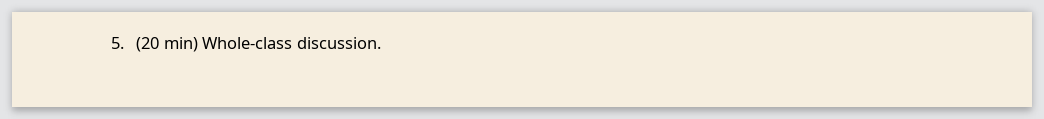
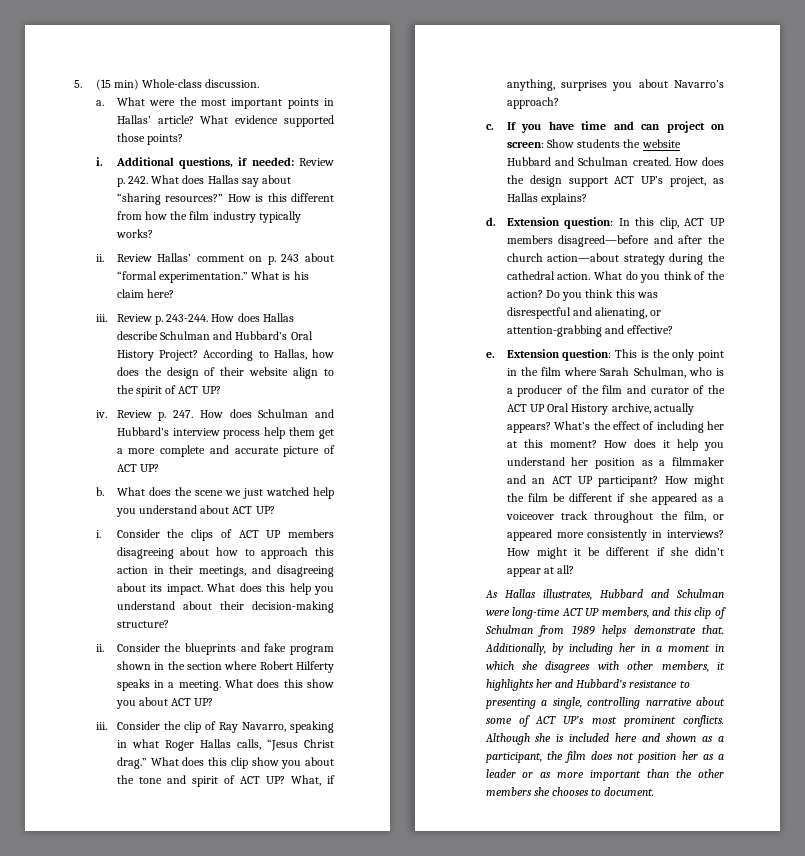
[136,37,160,52] (20 -> [95,79,111,90] (15
(381, 43) none -> [95,97,334,109] [116,115,334,127] [116,133,184,145] [95,157,334,169] [116,175,292,187] [116,193,334,205] [116,211,301,223] [115,229,153,238] [95,253,334,265] [116,271,309,283] [116,289,175,298] [95,313,294,325] [116,331,313,340] [116,349,334,361] [116,367,334,379] [116,385,221,397] [95,409,334,421] [116,427,334,439] [116,445,335,457] [116,464,160,472] [95,487,334,499] [115,505,275,517] [95,529,334,541] [116,547,334,559] [116,565,334,577] [116,583,334,595] [116,601,334,613] [116,620,169,628] [95,643,334,655] [116,661,334,673] [116,679,334,691] [115,697,214,709] [95,721,334,733] [116,739,334,751] [116,757,334,769] [116,775,335,787] [506,79,724,91] [506,97,559,109] [485,121,725,133] [506,139,681,148] [506,157,724,166] [506,175,724,187] [506,193,588,205] [485,217,725,229] [506,235,725,247] [506,253,725,265] [506,271,725,283] [506,289,658,301] [506,307,662,319] [506,325,674,337] [485,349,724,361] [506,367,724,378] [506,385,725,397] [506,403,694,415] [506,421,724,433] [506,439,724,451] [506,457,724,469] [506,475,724,487] [506,493,724,505] [505,511,724,523] [506,529,724,541] [506,547,724,559] [506,565,575,577] [484,589,724,600] [485,607,726,619] [484,625,724,637] [484,643,724,655] [485,661,725,673] [485,679,690,691] [485,697,725,709] [485,715,724,727] [484,733,724,745] [485,751,724,763] [485,769,724,781] [485,787,655,796] // a. What were the most important points in Hallas’ article? What evidence supported those points? // i. Additional questions, if needed: Review p. 242. What does Hallas say about “sharing resources?” How is this different from how the film industry typically works? // ii. Review Hallas’ comment on p. 243 about “formal experimentation.” What is his claim here? // iii. Review p. 243-244. How does Hallas describe Schulman and Hubbard’s Oral History Project? According to Hallas, how does the design of their website align to the spirit of ACT UP? // iv. Review p. 247. How does Schulman and Hubbard’s interview process help them get a more complete and accurate picture of ACT UP? // b. What does the scene we just watched help you understand about ACT UP? // i. Consider the clips of ACT UP members disagreeing about how to approach this action in their meetings, and disagreeing about its impact. What does this help you understand about their decision-making structure? // ii. Consider the blueprints and fake program shown in the section where Robert Hilferty speaks in a meeting. What does this show you about ACT UP? // iii. Consider the clip of Ray Navarro, speaking in what Roger Hallas calls, “Jesus Christ drag.” What does this clip show you about the tone and spirit of ACT UP? What, if anything, surprises you about Navarro’s approach? // c. If you have time and can project on screen: Show students the website Hubbard and Schulman created. How does the design support ACT UP’s project, as Hallas explains? // d. Extension question: In this clip, ACT UP members disagreed—before and after the church action—about strategy during the cathedral action. What do you think of the action? Do you think this was disrespectful and alienating, or attention-grabbing and effective? // e. Extension question: This is the only point in the film where Sarah Schulman, who is a producer of the film and curator of the ACT UP Oral History archive, actually appears? What’s the effect of including her at this moment? How does it help you understand her position as a filmmaker and an ACT UP participant? How might the film be different if she appeared as a voiceover track throughout the film, or appeared more consistently in interviews? How might it be different if she didn’t appear at all? // As Hallas illustrates, Hubbard and Schulman were long-time ACT UP members, and this clip of Schulman from 1989 helps demonstrate that. Additionally, by including her in a moment in which she disagrees with other members, it highlights her and Hubbard’s resistance to presenting a single, controlling narrative about some of ACT UP’s most prominent conflicts. Although she is included here and shown as a participant, the film does not position her as a leader or as more important than the other members she chooses to document.

